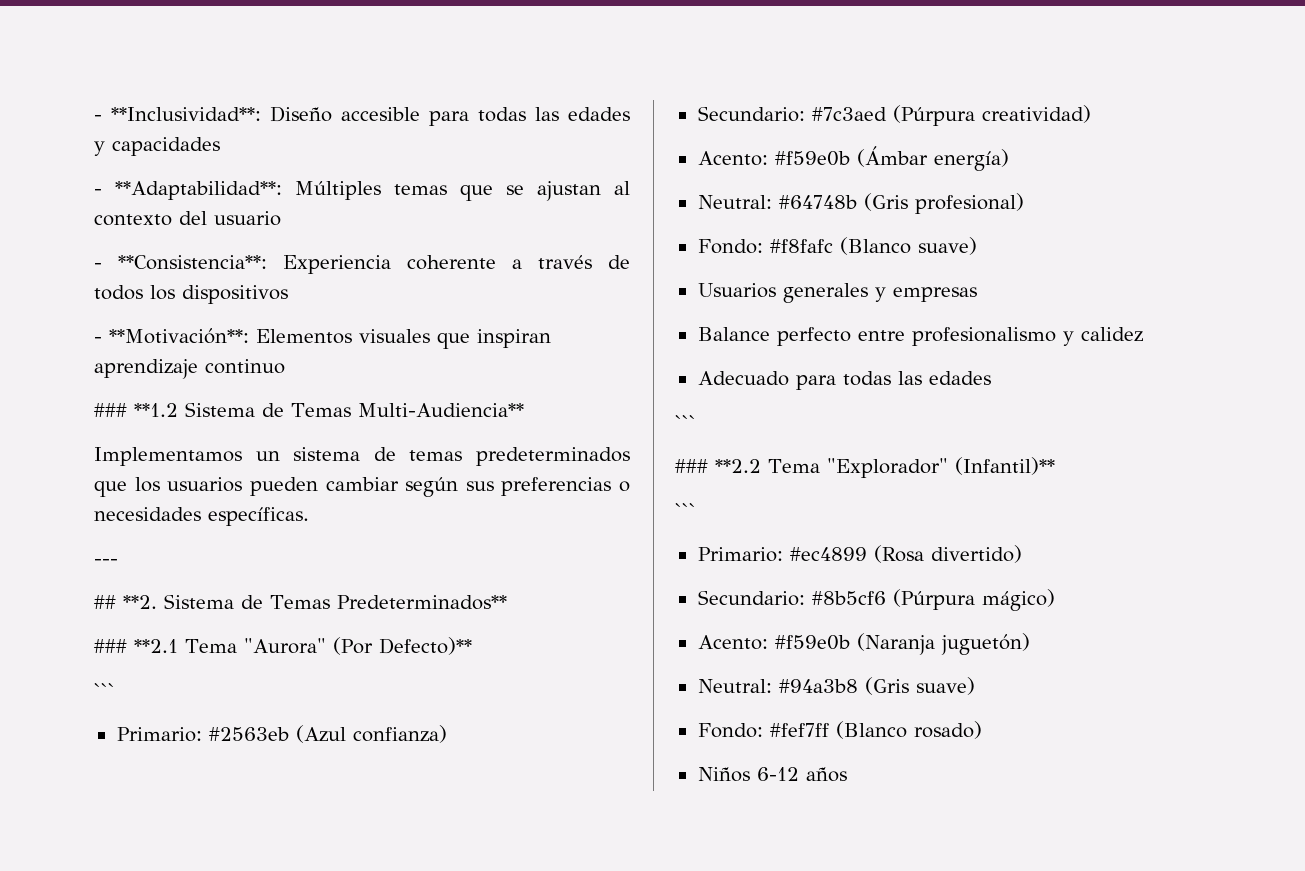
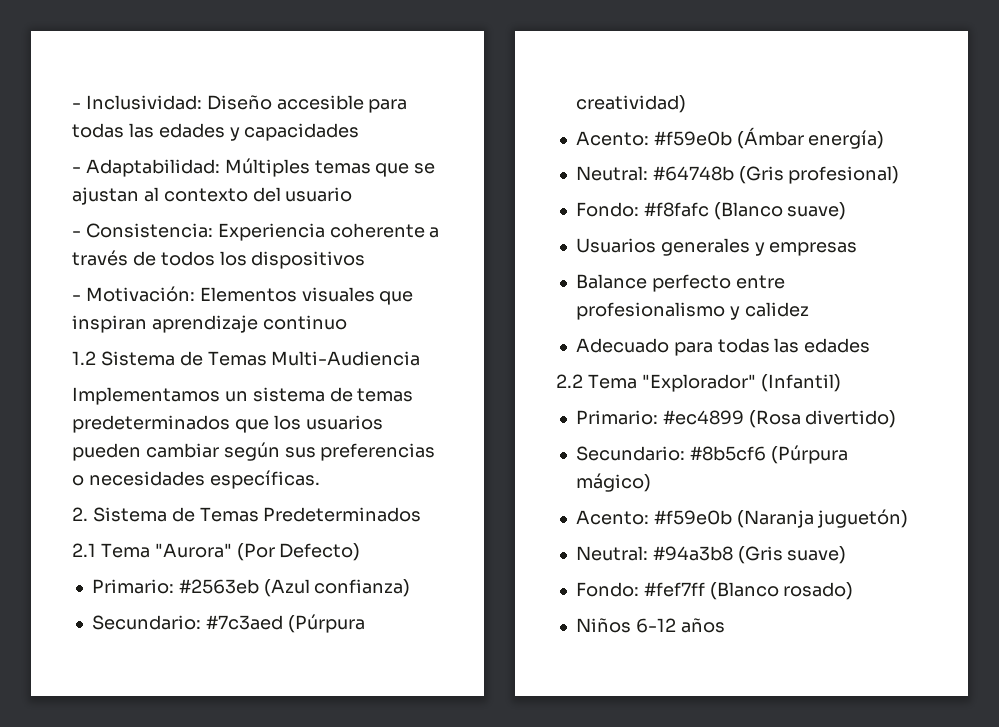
[94,107,261,121] - **Inclusividad**: -> [72,95,202,110] - Inclusividad:
[115,181,282,200] **Adaptabilidad**: -> [85,159,220,177] Adaptabilidad:
[118,255,267,270] **Consistencia**: -> [85,223,213,238] Consistencia:
[109,328,249,344] **Motivación**: -> [85,286,195,302] Motivación:
[94,402,524,417] ### **1.2 Sistema de Temas Multi-Audiencia** -> [72,351,421,366] 1.2 Sistema de Temas Multi-Audiencia
[94,559,118,565] [94,594,507,610] [94,639,178,653] --- // ## **2. Sistema de Temas Predeterminados** // ### **2.1 -> [72,507,422,522] [72,543,96,557] 2. Sistema de Temas Predeterminados // 2.1
[378,637,472,655] [94,683,115,697] Defecto)** // ``` -> [279,543,361,561] Defecto)
[675,415,696,429] [675,457,1055,478] [675,503,696,517] ``` // ### **2.2 Tema "Explorador" (Infantil)** // ``` -> [556,374,841,392] 2.2 Tema "Explorador" (Infantil)

